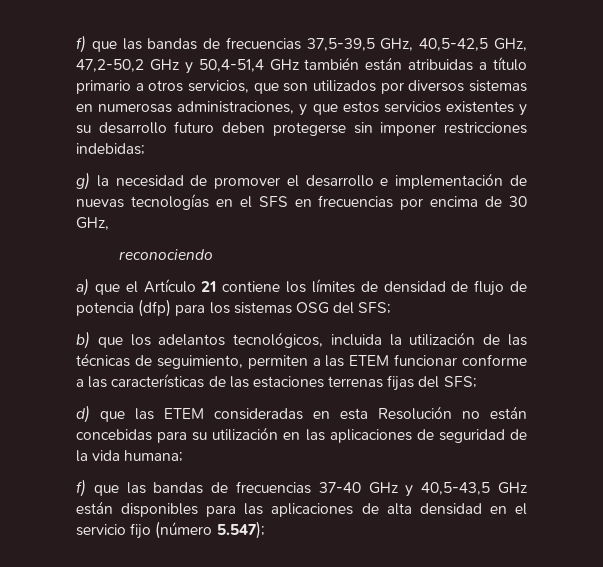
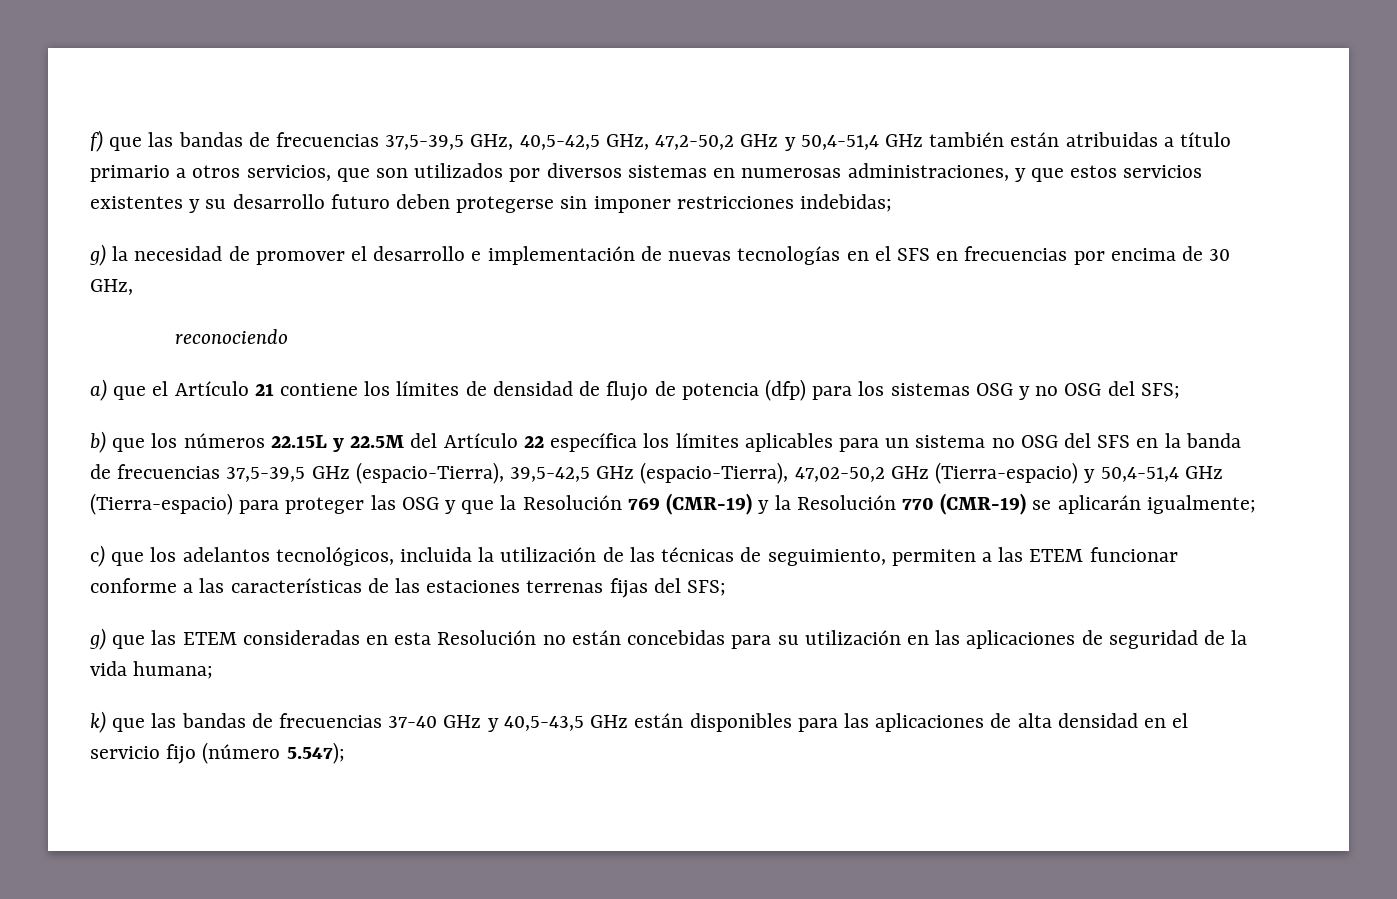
(329, 308) none -> [1018,383,1102,400] y no OSG
(151, 340) none -> [183,433,1241,452] [90,462,1223,484] [90,493,1256,515] [90,545,177,567] números 22.15L y 22.5M del Artículo 22 específica los límites aplicables para un sistema no OSG del SFS en la banda de frecuencias 37,5-39,5 GHz (espacio-Tierra), 39,5-42,5 GHz (espacio-Tierra), 47,02-50,2 GHz (Tierra-espacio) y 50,4-51,4 GHz (Tierra-espacio) para proteger las OSG y que la Resolución 769 (CMR-19) y la Resolución 770 (CMR-19) se aplicarán igualmente; // c) que los
[76,405,90,423] d) -> [89,628,106,650] g)
[76,479,86,497] f) -> [90,711,106,733] k)

